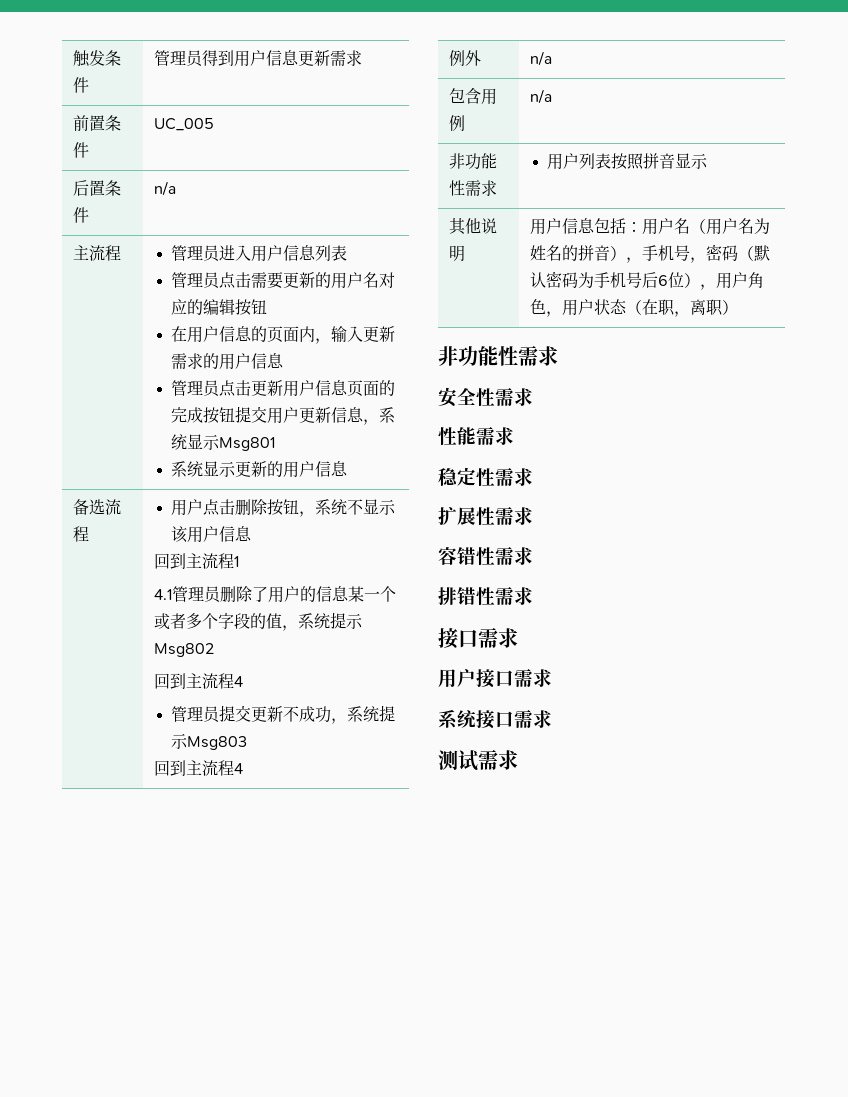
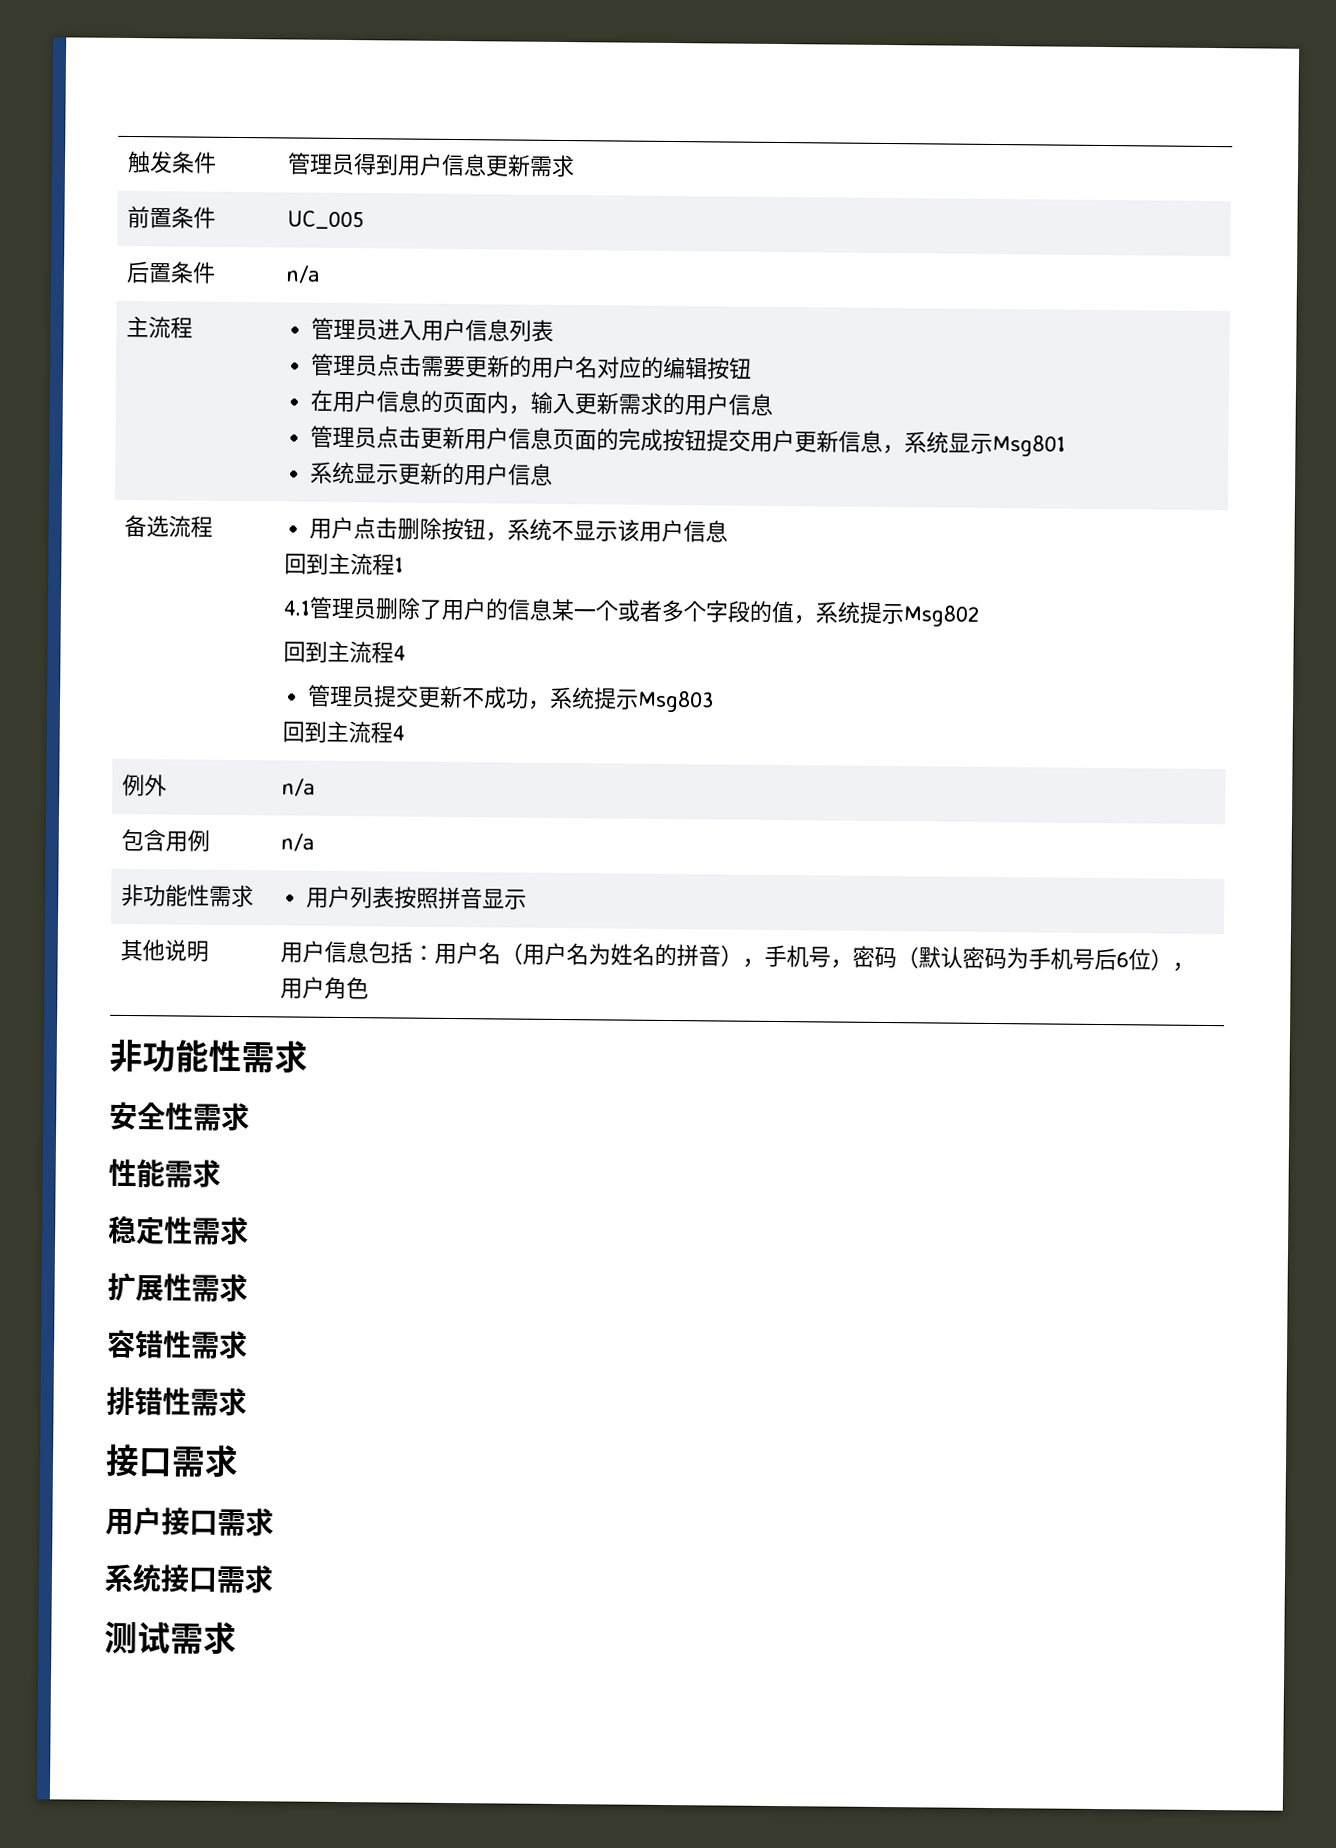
[545,299,738,317] ，用户状态（在职，离职） -> (370, 988) none

